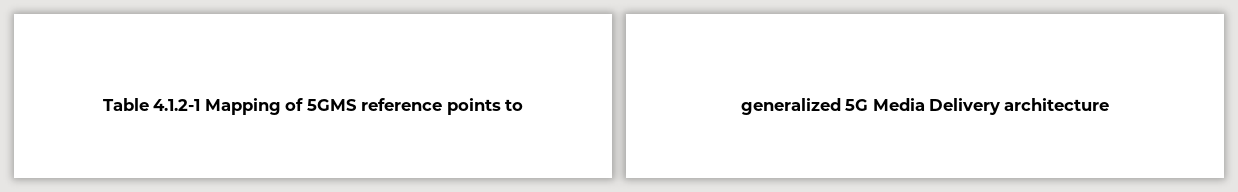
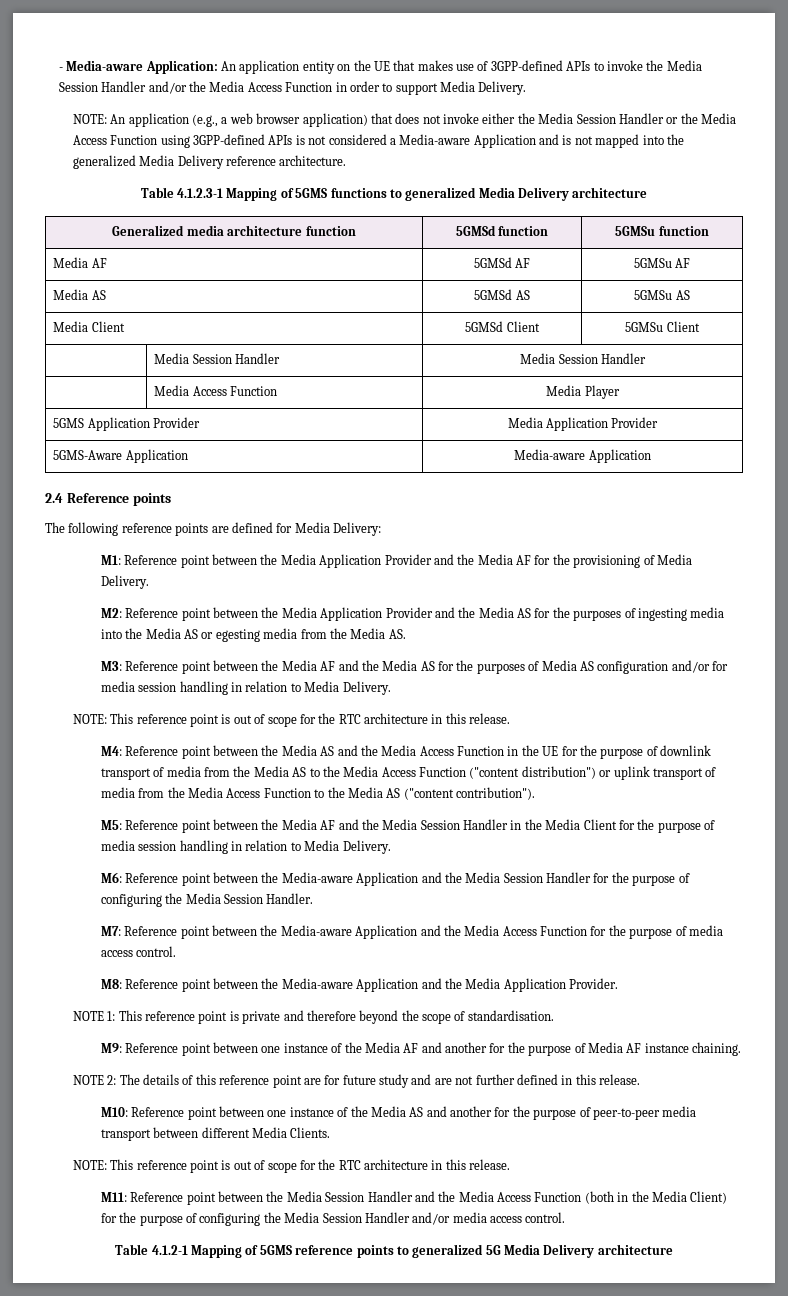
(102, 104) none -> [58,60,702,74] [58,81,527,95] [72,113,737,127] [72,134,684,148] [72,155,347,169] [140,187,648,201] [112,225,356,236] [455,225,549,236] [615,226,709,236] [53,257,107,268] [473,257,531,268] [633,258,691,268] [53,289,106,300] [474,289,530,300] [634,290,690,300] [53,321,125,332] [465,321,540,332] [625,321,700,332] [154,353,281,364] [520,353,646,364] [154,385,278,396] [546,385,620,399] [53,417,201,431] [507,417,659,431] [53,449,188,463] [514,449,651,463] [45,493,171,506] [45,522,381,536] [100,554,692,568] [100,575,149,589] [100,607,725,621] [100,628,406,642] [100,660,729,674] [100,681,391,695] [72,713,511,727] [100,745,712,759] [100,766,717,780] [100,787,536,800] [100,819,716,833] [100,840,391,854] [100,872,690,886] [100,893,314,907] [100,925,723,939] [100,946,177,957] [100,978,619,992] [72,1010,554,1024] [100,1042,742,1056] [72,1074,641,1088] [100,1106,697,1120] [100,1127,331,1141] [72,1159,511,1173] [100,1191,728,1205] [100,1212,566,1226] - Media-aware Application: An application entity on the UE that makes use of 3GPP-defined APIs to invoke the Media Session Handler and/or the Media Access Function in order to support Media Delivery. // NOTE: An application (e.g., a web browser application) that does not invoke either the Media Session Handler or the Media Access Function using 3GPP-defined APIs is not considered a Media-aware Application and is not mapped into the generalized Media Delivery reference architecture. // Table 4.1.2.3-1 Mapping of 5GMS functions to generalized Media Delivery architecture // Generalized media architecture function | 5GMSd function | 5GMSu function // Media AF | 5GMSd AF | 5GMSu AF // Media AS | 5GMSd AS | 5GMSu AS // Media Client | 5GMSd Client | 5GMSu Client // | Media Session Handler | Media Session Handler // | Media Access Function | Media Player // 5GMS Application Provider | Media Application Provider // 5GMS-Aware Application | Media-aware Application // 2.4 Reference points // The following reference points are defined for Media Delivery: // M1: Reference point between the Media Application Provider and the Media AF for the provisioning of Media Delivery. // M2: Reference point between the Media Application Provider and the Media AS for the purposes of ingesting media into the Media AS or egesting media from the Media AS. // M3: Reference point between the Media AF and the Media AS for the purposes of Media AS configuration and/or for media session handling in relation to Media Delivery. // NOTE: This reference point is out of scope for the RTC architecture in this release. // M4: Reference point between the Media AS and the Media Access Function in the UE for the purpose of downlink transport of media from the Media AS to the Media Access Function ("content distribution") or uplink transport of media from the Media Access Function to the Media AS ("content contribution"). // M5: Reference point between the Media AF and the Media Session Handler in the Media Client for the purpose of media session handling in relation to Media Delivery. // M6: Reference point between the Media-aware Application and the Media Session Handler for the purpose of configuring the Media Session Handler. // M7: Reference point between the Media-aware Application and the Media Access Function for the purpose of media access control. // M8: Reference point between the Media-aware Application and the Media Application Provider. // NOTE 1: This reference point is private and therefore beyond the scope of standardisation. // M9: Reference point between one instance of the Media AF and another for the purpose of Media AF instance chaining. // NOTE 2: The details of this reference point are for future study and are not further defined in this release. // M10: Reference point between one instance of the Media AS and another for the purpose of peer-to-peer media transport between different Media Clients. // NOTE: This reference point is out of scope for the RTC architecture in this release. // M11: Reference point between the Media Session Handler and the Media Access Function (both in the Media Client) for the purpose of configuring the Media Session Handler and/or media access control. //

